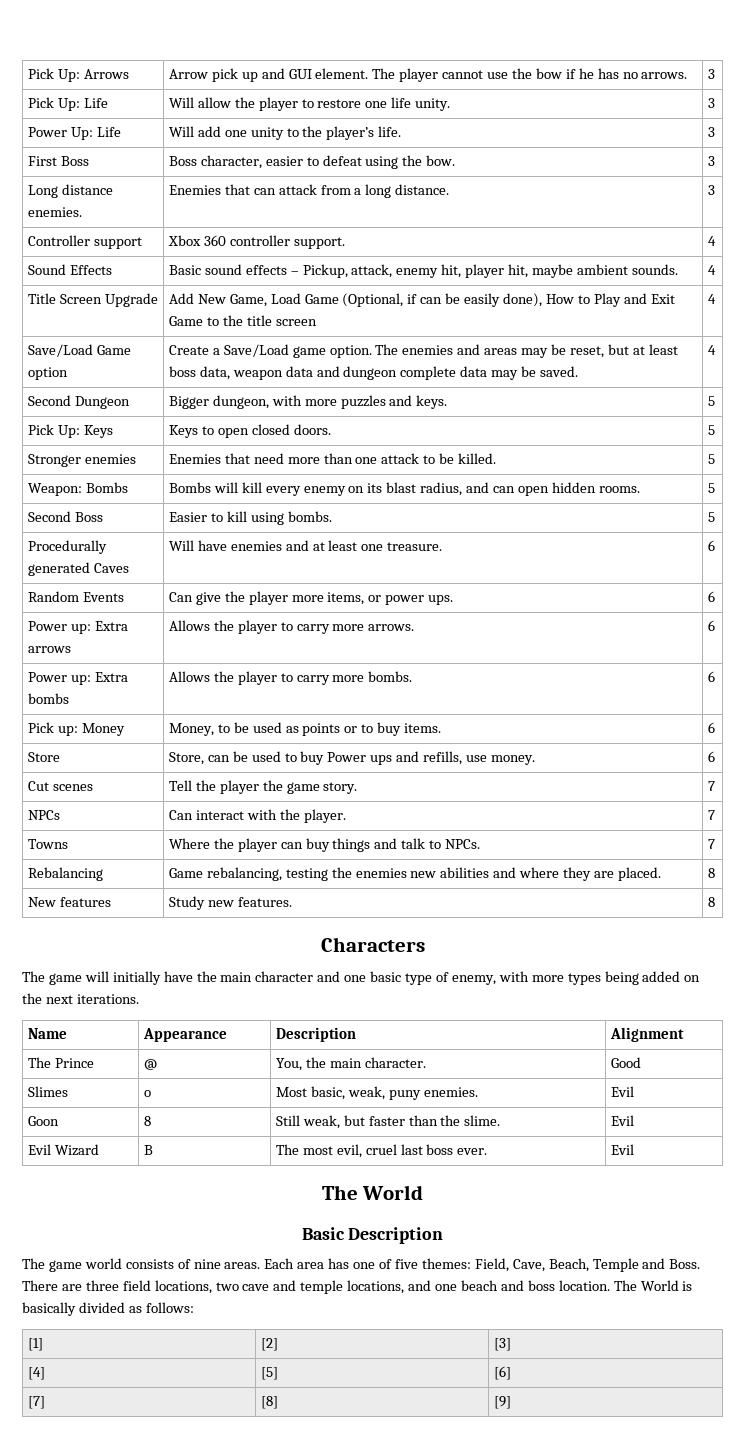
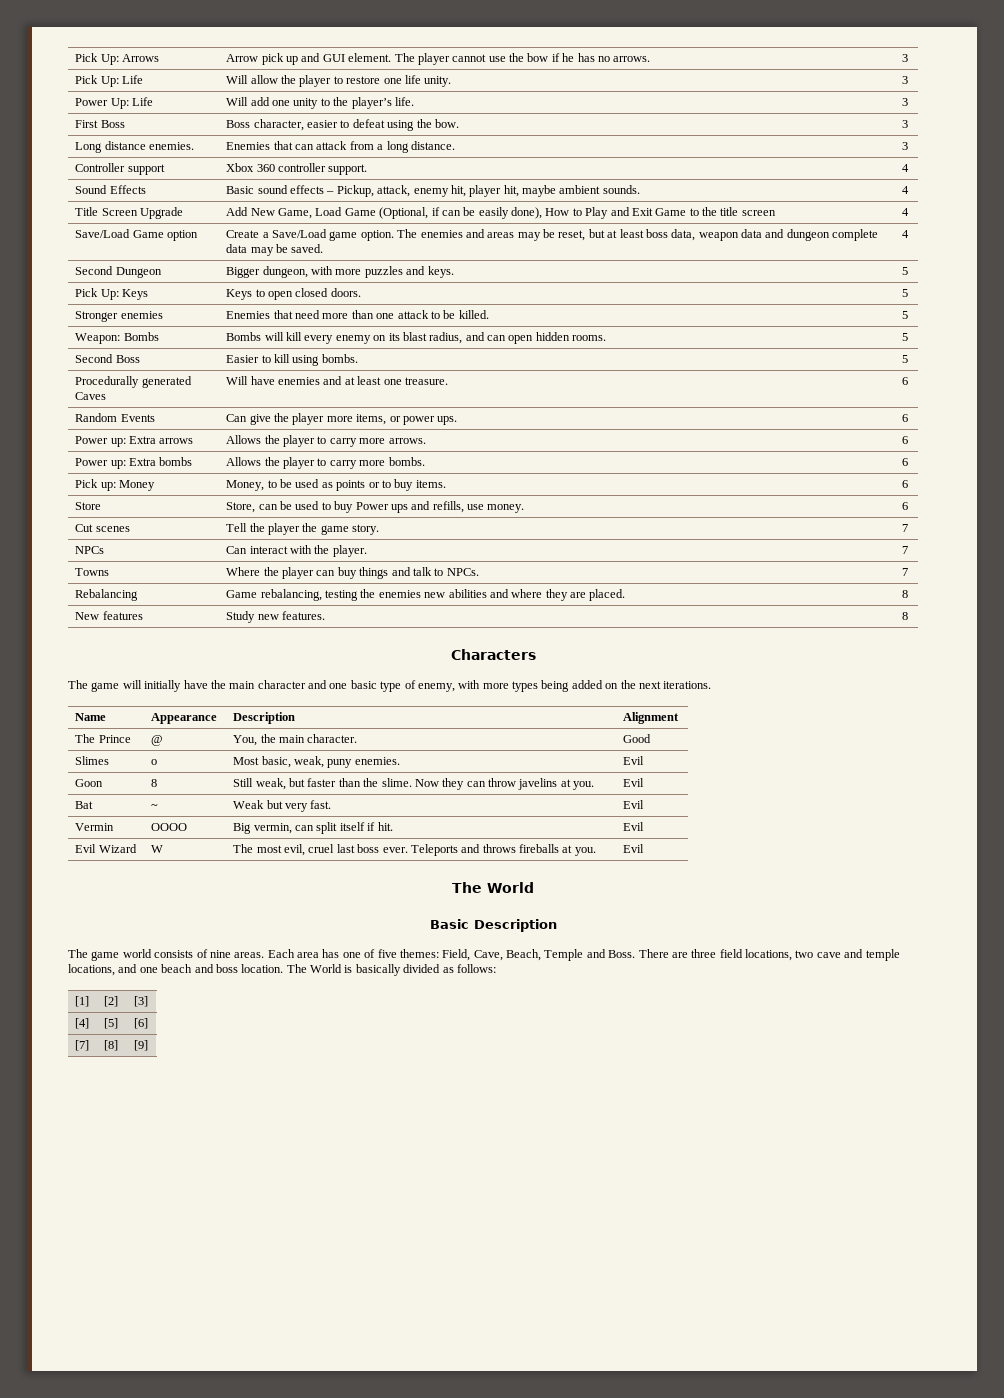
(501, 1120) none -> [414,778,595,790] [623,778,645,787] [75,801,94,809] [151,804,159,809] [233,800,332,812] [623,800,645,809] [75,823,115,831] [151,823,188,831] [233,822,393,834] Now they can throw javelins at you. | Evil // Bat | ~ | Weak but very fast. | Evil // Vermin | OOOO | Big vermin, can split itself if hit.
[143,1145,153,1155] B -> [151,845,164,853] W
(488, 1151) none -> [410,844,596,856] Teleports and throws fireballs at you.

